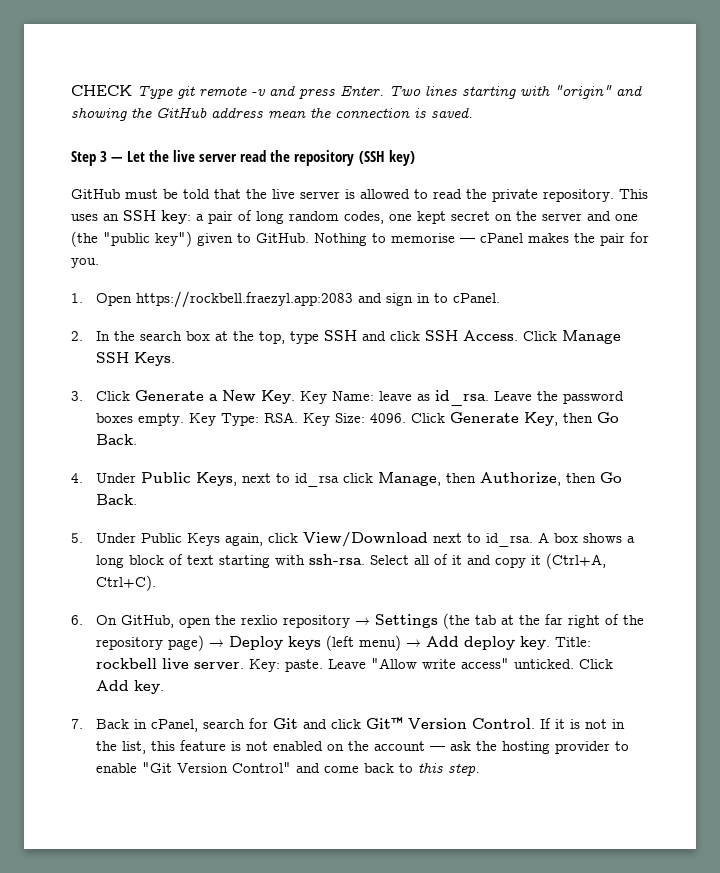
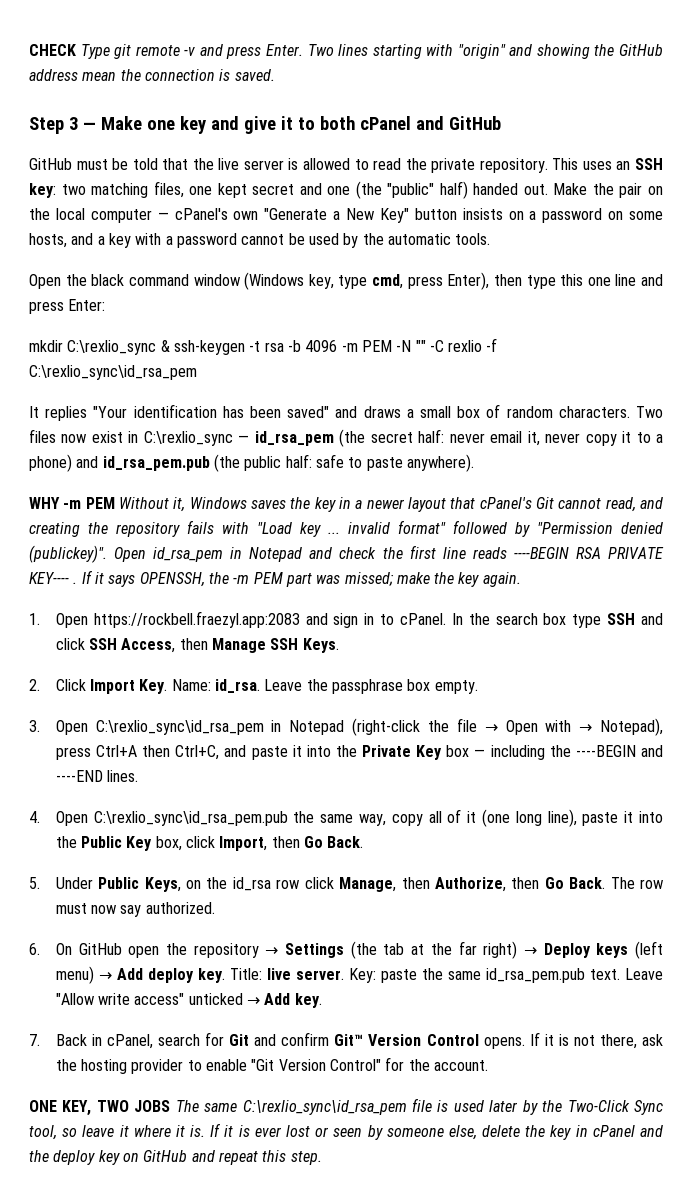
[127,150,415,166] Let the live server read the repository (SSH key) -> [100,116,501,134] Make one key and give it to both cPanel and GitHub
[196,210,638,224] [71,231,649,247] [71,258,99,268] a pair of long random codes, one kept secret on the server and one (the "public key") given to GitHub. Nothing to memorise — cPanel makes the pair for you. -> [61,181,663,199] [29,208,663,223] [29,233,491,248] [29,272,663,290] [29,299,106,314] [29,338,498,355] [29,365,197,380] [29,404,663,421] [29,429,664,447] [29,454,474,472] [29,497,663,512] [29,520,663,537] [29,545,665,563] [29,570,521,587] two matching files, one kept secret and one (the "public" half) handed out. Make the pair on the local computer — cPanel's own "Generate a New Key" button insists on a password on some hosts, and a key with a password cannot be used by the automatic tools. // Open the black command window (Windows key, type cmd, press Enter), then type this one line and press Enter: // mkdir C:\rexlio_sync & ssh-keygen -t rsa -b 4096 -m PEM -N "" -C rexlio -f C:\rexlio_sync\id_rsa_pem // It replies "Your identification has been saved" and draws a small box of random characters. Two files now exist in C:\rexlio_sync — id_rsa_pem (the secret half: never email it, never copy it to a phone) and id_rsa_pem.pub (the public half: safe to paste anywhere). // WHY -m PEM Without it, Windows saves the key in a newer layout that cPanel's Git cannot read, and creating the repository fails with "Load key ... invalid format" followed by "Permission denied (publickey)". Open id_rsa_pem in Notepad and check the first line reads ----BEGIN RSA PRIVATE KEY---- . If it says OPENSSH, the -m PEM part was missed; make the key again.
[71,331,83,341] // 2. -> (446, 619) none
[215,331,286,344] at the top, -> (567, 619) none
[463,330,558,341] Access. Click -> [121,638,208,653] Access, then
[71,390,431,404] 3. Click Generate a New Key. Key Name: leave as -> [29,679,211,694] 2. Click Import Key. Name:
[563,391,625,404] [96,413,134,423] password boxes -> [332,679,431,694] passphrase box
[189,412,620,426] [96,434,138,445] [71,473,83,483] Key Type: RSA. Key Size: 4096. Click Generate Key, then Go Back. // 4. -> [29,718,664,736] [55,745,664,760] [55,770,139,782] [29,809,663,827] [55,836,364,851] [29,877,40,889] // 3. Open C:\rexlio_sync\id_rsa_pem in Notepad (right-click the file → Open with → Notepad), press Ctrl+A then Ctrl+C, and paste it into the Private Key box — including the ----BEGIN and ----END lines. // 4. Open C:\rexlio_sync\id_rsa_pem.pub the same way, copy all of it (one long line), paste it into the Public Key box, click Import, then Go Back. // 5.
[242,473,340,487] next to id_rsa -> [186,877,300,891] on the id_rsa row
[71,532,636,547] [96,553,607,569] [96,575,157,591] // 5. Under Public Keys again, click View/Download next to id_rsa. A box shows a long block of text starting with ssh-rsa. Select all of it and copy it (Ctrl+A, Ctrl+C). -> [610,877,663,889] [55,902,215,917] The row must now say authorized.
[121,615,175,628] GitHub, -> [78,943,122,955] GitHub
[241,615,279,625] rexlio -> (187, 949) none
[568,614,645,628] [96,635,205,651] right of the repository page) -> [483,941,518,959] right)
[96,658,158,669] rockbell -> (262, 974) none
[285,659,324,672] paste. -> [380,968,620,983] paste the same id_rsa_pem.pub text.
[514,659,614,669] unticked. Click -> [188,993,261,1005] unticked →
[331,719,362,729] click -> [281,1032,330,1046] confirm
[472,718,536,729] Control. -> [426,1034,525,1049] Control opens.
[612,719,626,729] [96,740,446,754] in the list, this feature is not enabled on the account — -> [599,1034,637,1049] there,
[296,763,414,773] and come back to -> [385,1057,489,1071] [29,1098,664,1116] [29,1123,663,1140] [29,1150,258,1165] for the account. // ONE KEY, TWO JOBS The same C:\rexlio_sync\id_rsa_pem file is used later by the Two-Click Sync tool, so leave it where it is. If it is ever lost or seen by someone else, delete the key in cPanel and the deploy key on GitHub and repeat

